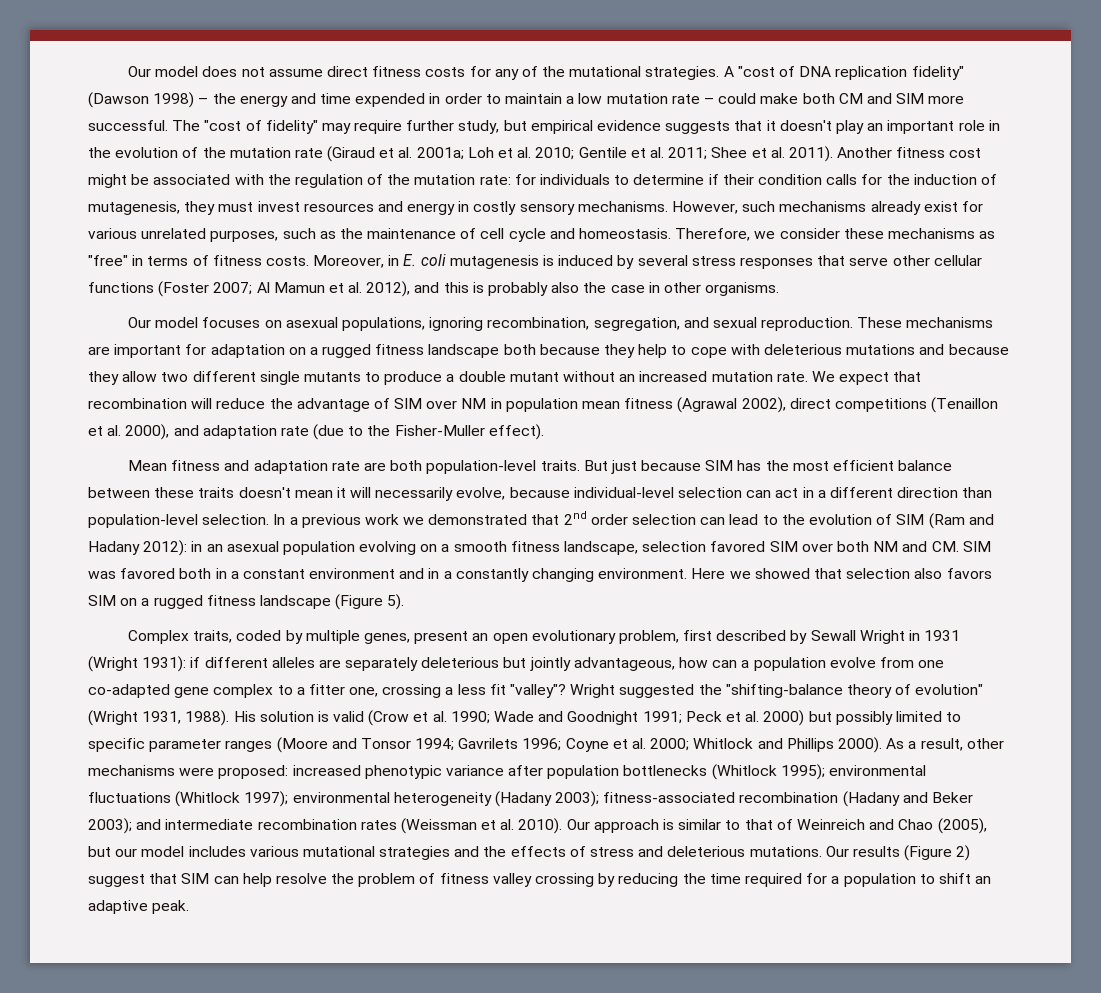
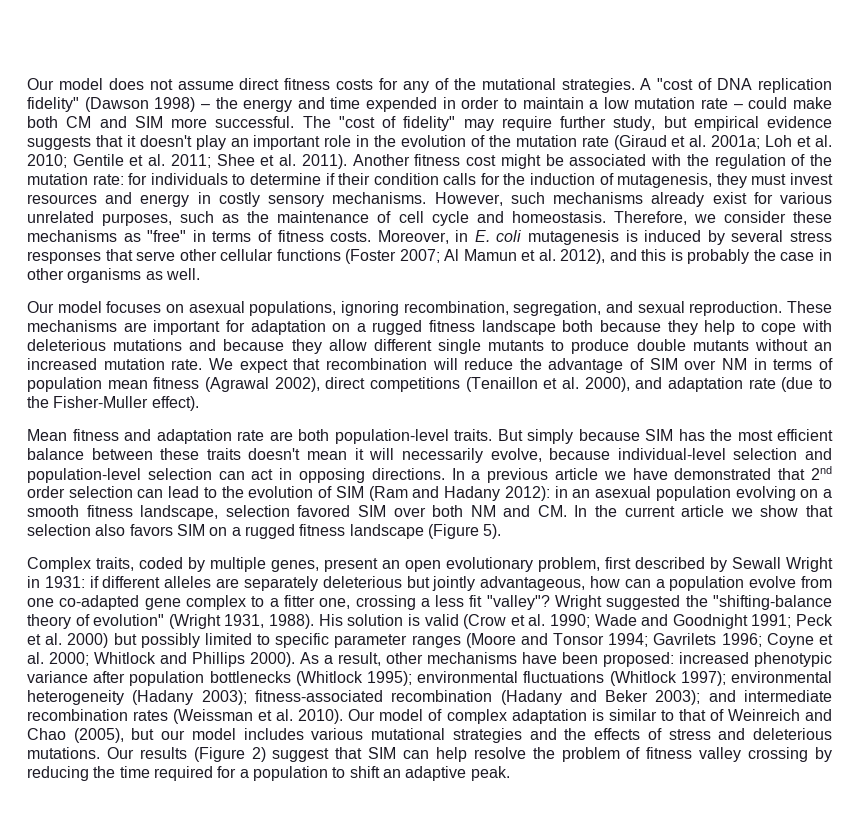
[551,282,580,293] also -> (750, 256) none
[705,282,780,296] organisms. -> [67,268,200,283] organisms as well.
[161,372,189,382] two -> (367, 345) none
[446,371,559,382] a double mutant -> [636,339,749,351] double mutants
(502, 403) none -> [773,358,833,370] terms of
[610,460,637,474] just -> [527,429,573,444] simply
[746,487,993,498] [88,514,425,528] can act in a different direction than population-level selection. In a previous work we -> [805,448,833,460] [27,468,668,483] and population-level selection can act in opposing directions. In a previous article we have
[962,541,991,552] [88,568,810,582] SIM was favored both in a constant environment and in a constantly changing environment. Here we showed -> [574,505,799,517] In the current article we show
[924,630,961,641] [88,656,187,672] 1931 (Wright 1931): -> [44,576,85,588] 1931:
[179,767,215,776] were -> [522,652,598,664] have been
[593,819,659,833] approach -> [379,709,587,724] model of complex adaptation

